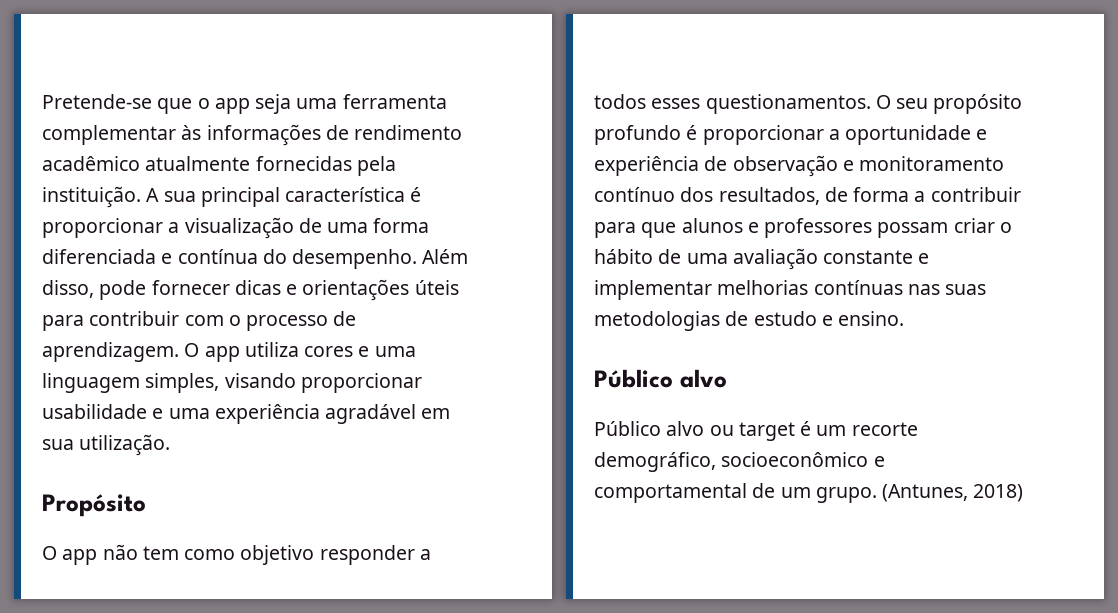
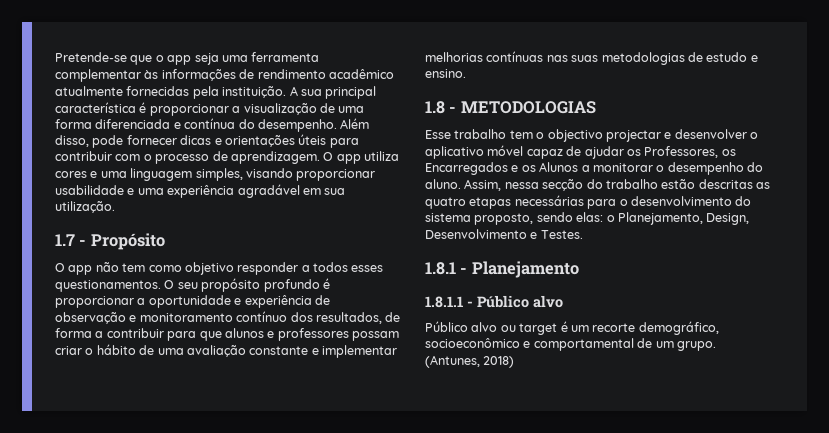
(171, 445) none -> [55,234,87,246] 1.7 -
(905, 318) none -> [425,101,596,114] [425,129,758,142] [425,145,736,159] [425,162,763,175] [425,179,770,191] [425,195,752,209] [425,212,750,225] [425,229,583,239] [425,261,579,278] [425,296,473,308] 1.8 - METODOLOGIAS // Esse trabalho tem o objectivo projectar e desenvolver o aplicativo móvel capaz de ajudar os Professores, os Encarregados e os Alunos a monitorar o desempenho do aluno. Assim, nessa secção do trabalho estão descritas as quatro etapas necessárias para o desenvolvimento do sistema proposto, sendo elas: o Planejamento, Design, Desenvolvimento e Testes. // 1.8.1 - Planejamento // 1.8.1.1 -

